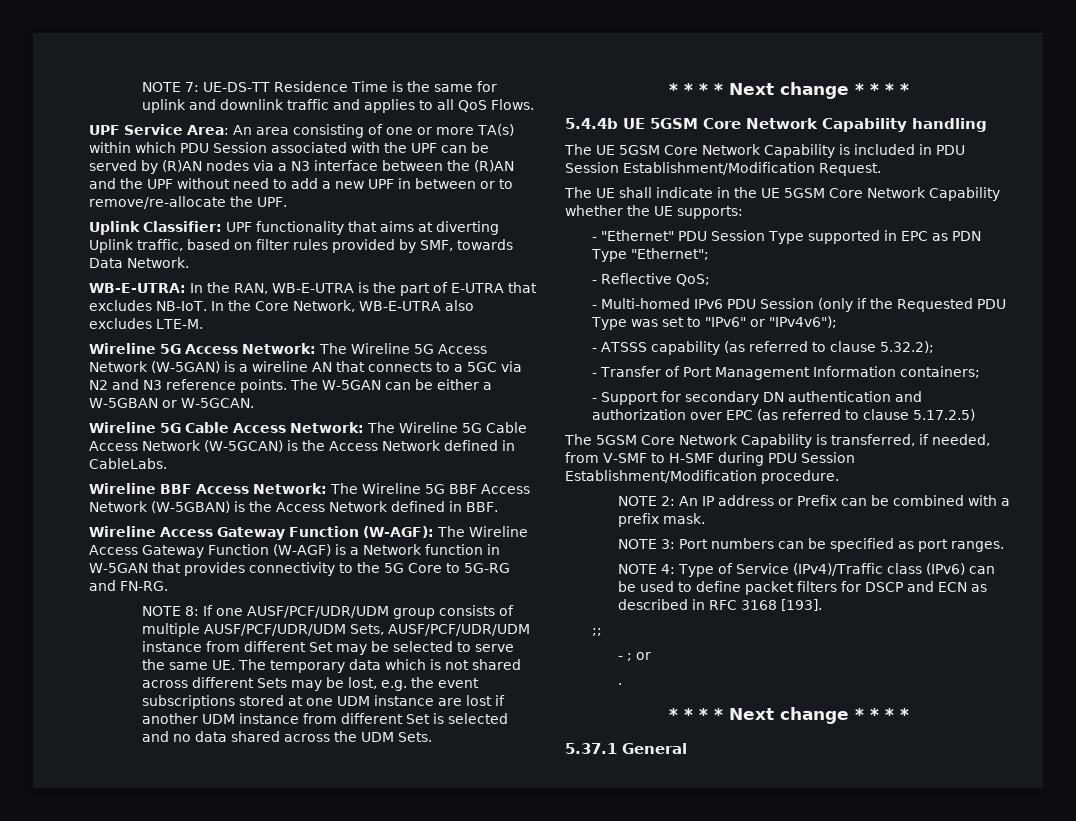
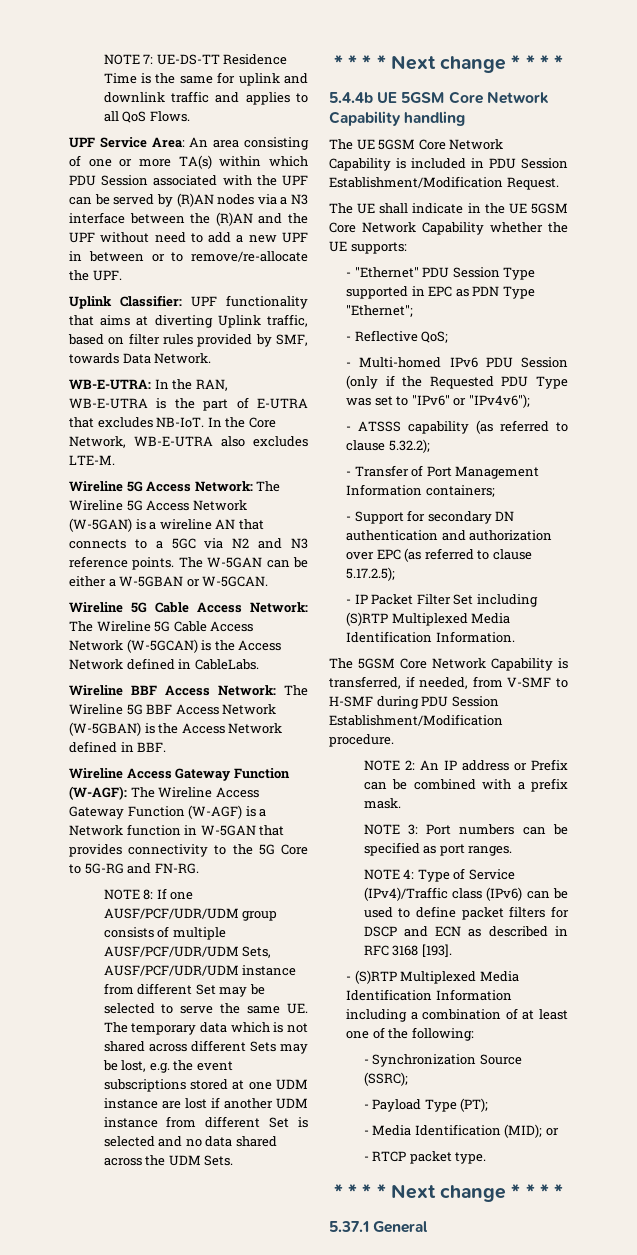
[912,409,975,421] 5.17.2.5) -> [346,567,396,581] [346,594,538,607] [346,612,511,626] [346,631,515,643] 5.17.2.5); // - IP Packet Filter Set including (S)RTP Multiplexed Media Identification Information.
[591,628,602,636] [618,652,652,661] [618,683,623,685] ;; // - ; or // . -> [346,970,519,984] [346,989,512,1001] [346,1008,568,1022] [346,1027,474,1041] [363,1054,522,1067] [363,1072,408,1086] [363,1098,489,1112] [363,1124,559,1138] [363,1151,487,1164] - (S)RTP Multiplexed Media Identification Information including a combination of at least one of the following: // - Synchronization Source (SSRC); // - Payload Type (PT); // - Media Identification (MID); or // - RTCP packet type.

